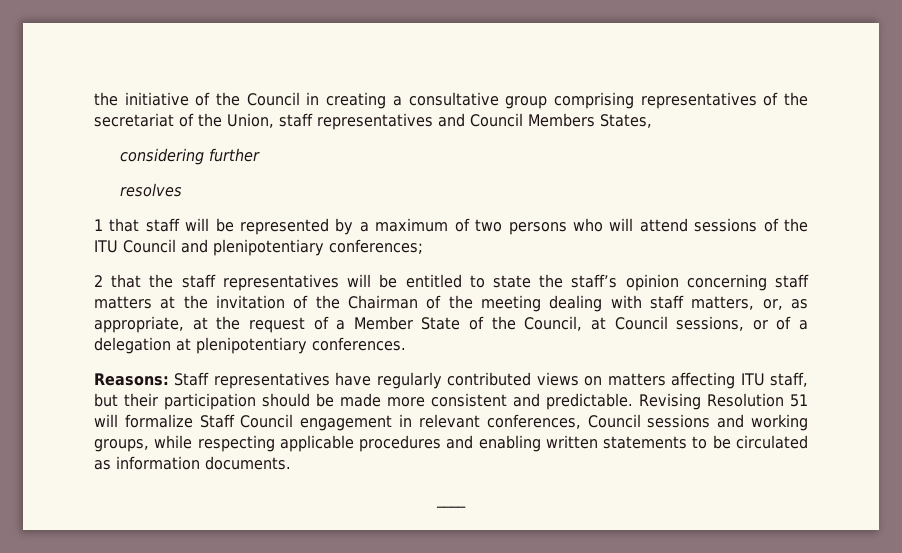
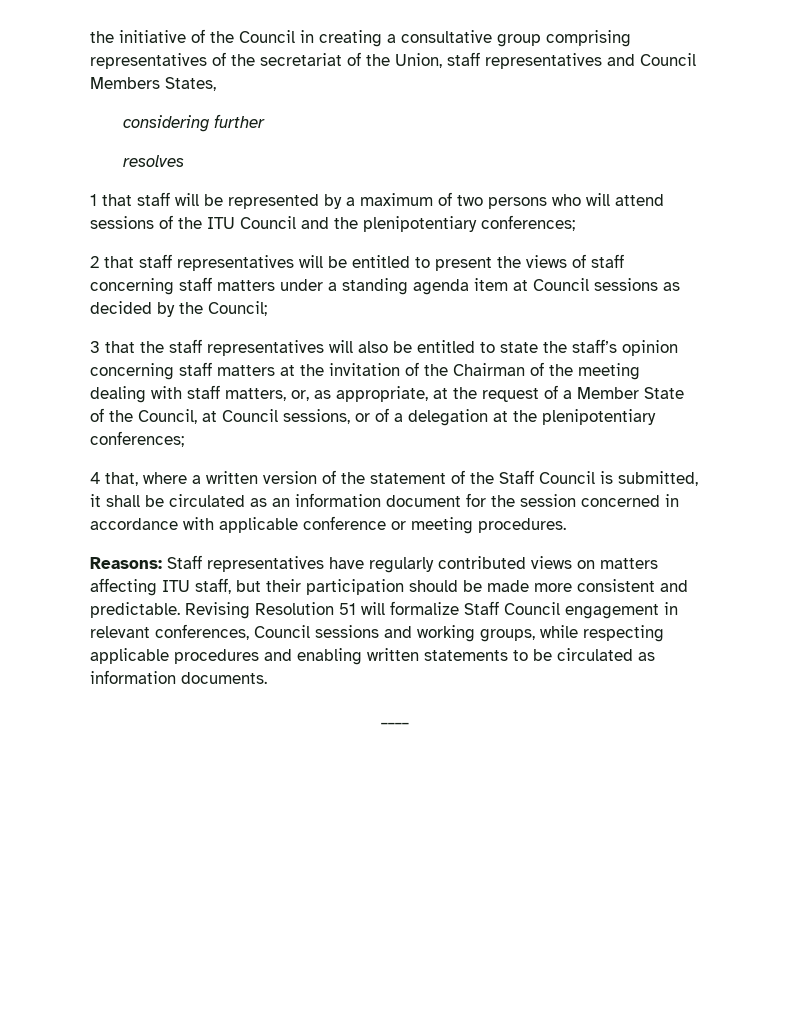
(208, 246) none -> [334,217,358,229] the
(142, 281) none -> [139,254,624,271] [90,277,680,295] [90,301,267,317] [90,341,135,353] staff representatives will be entitled to present the views of staff concerning staff matters under a standing agenda item at Council sessions as decided by the Council; // 3 that
(372, 280) none -> [358,341,388,353] also
[196,337,406,354] plenipotentiary conferences. -> [513,409,656,425] [90,431,184,447] [90,470,698,486] [90,493,679,507] [90,516,566,534] the plenipotentiary conferences; // 4 that, where a written version of the statement of the Staff Council is submitted, it shall be circulated as an information document for the session concerned in accordance with applicable conference or meeting procedures.

